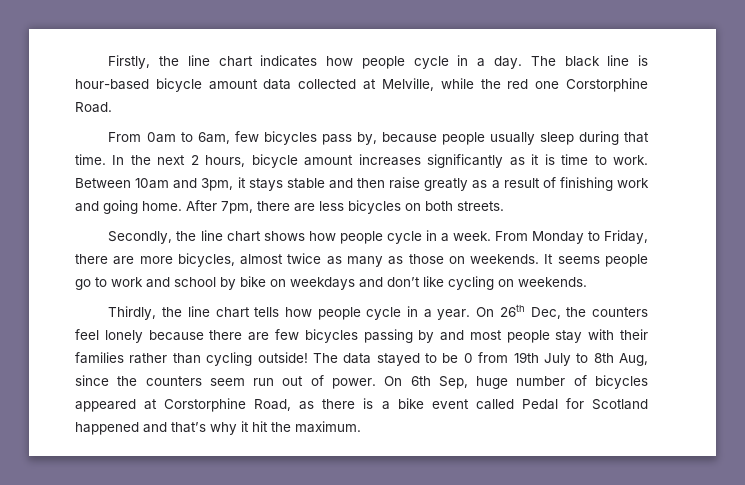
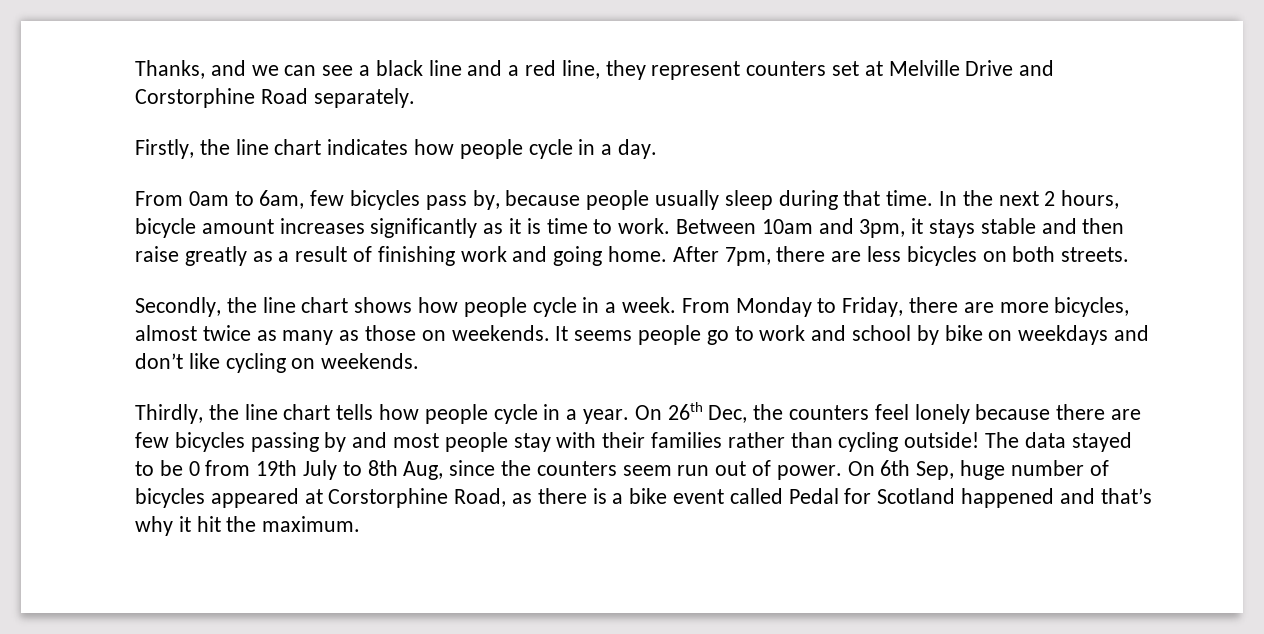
(108, 62) none -> [135,60,1055,80] [135,88,415,108] Thanks, and we can see a black line and a red line, they represent counters set at Melville Drive and Corstorphine Road separately. //
[530,55,648,67] [75,78,648,92] [75,102,112,113] The black line is hour-based bicycle amount data collected at Melville, while the red one Corstorphine Road. -> (658, 149) none

